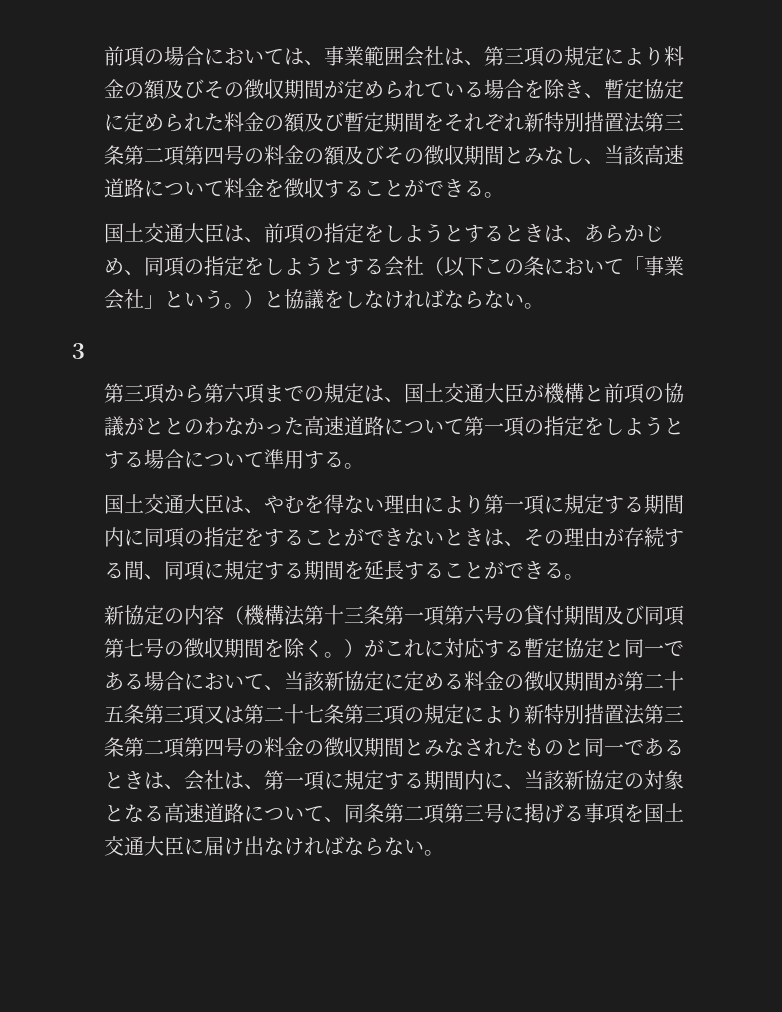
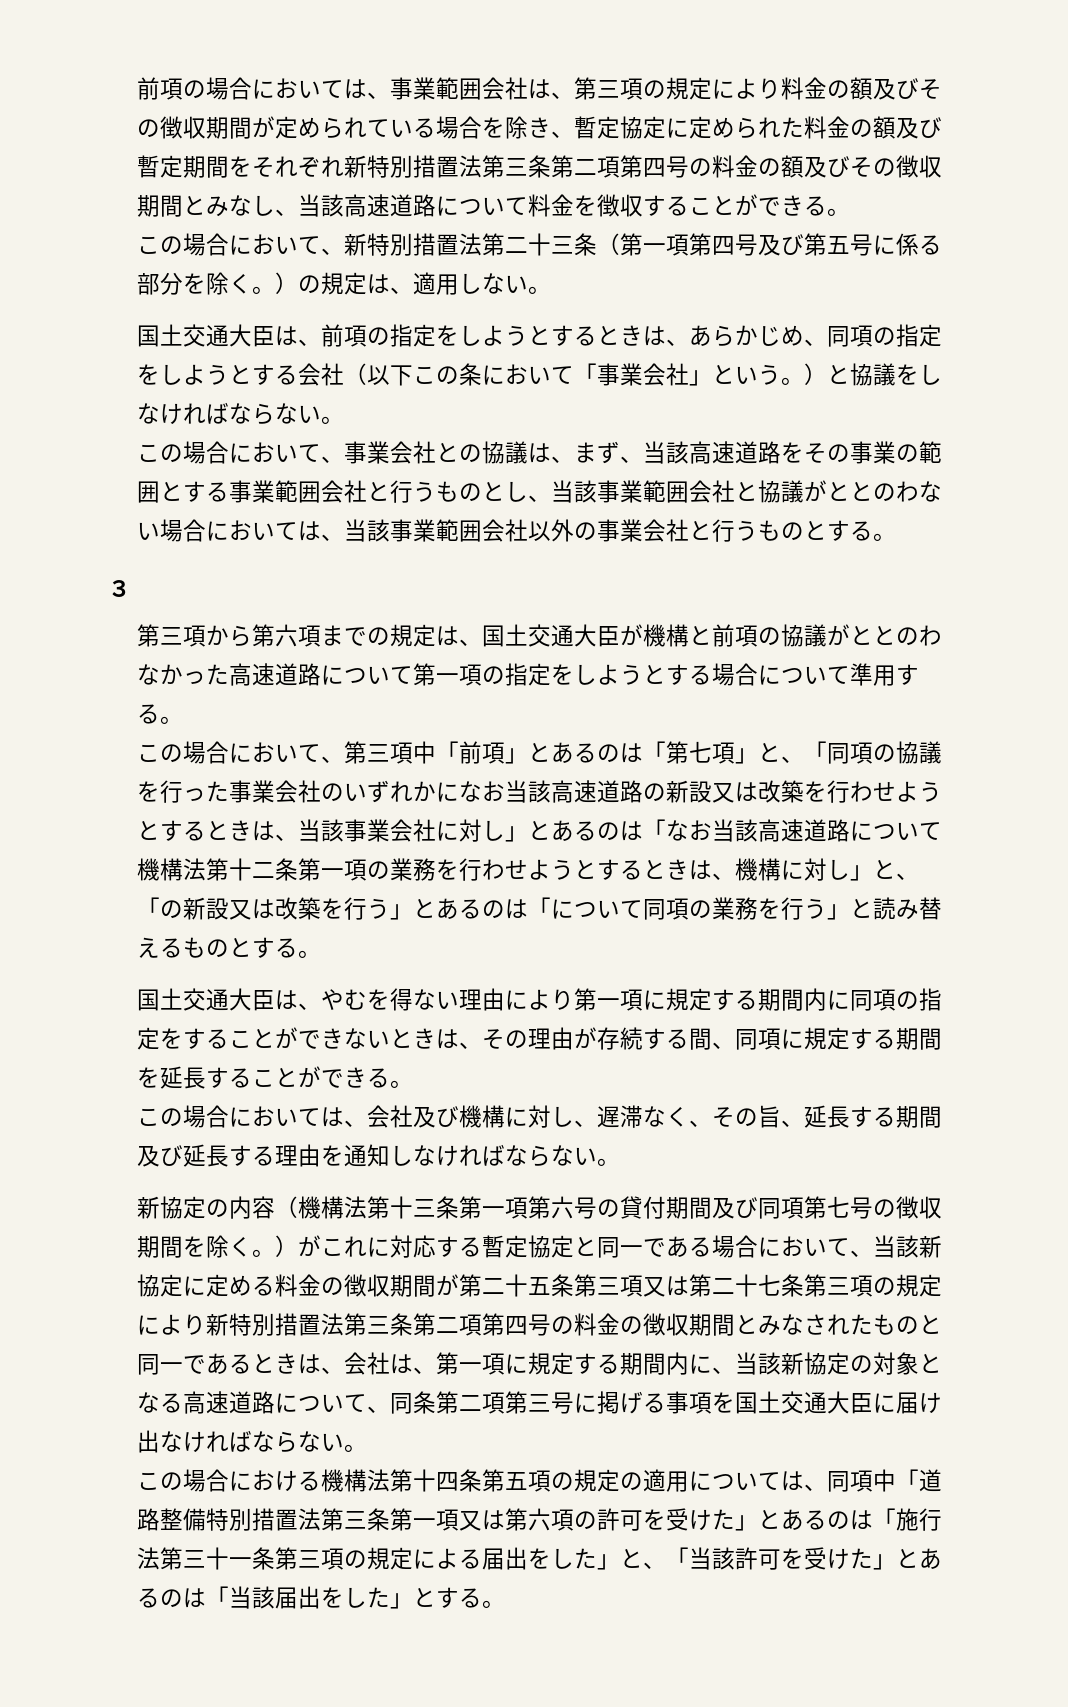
(505, 195) none -> [137,233,943,256] [137,272,552,295] // この場合において、新特別措置法第二十三条（第一項第四号及び第五号に係る部分を除く。）の規定は、適用しない。
(545, 306) none -> [137,441,943,464] [137,480,943,503] [137,519,897,542] // この場合において、事業会社との協議は、まず、当該高速道路をその事業の範囲とする事業範囲会社と行うものとし、当該事業範囲会社と協議がととのわない場合においては、当該事業範囲会社以外の事業会社と行うものとする。
(365, 466) none -> [137,741,943,764] [137,780,943,803] [137,819,943,842] [137,858,920,881] [137,897,943,920] [137,937,322,958] // この場合において、第三項中「前項」とあるのは「第七項」と、「同項の協議を行った事業会社のいずれかになお当該高速道路の新設又は改築を行わせようとするときは、当該事業会社に対し」とあるのは「なお当該高速道路について機構法第十二条第一項の業務を行わせようとするときは、機構に対し」と、「の新設又は改築を行う」とあるのは「について同項の業務を行う」と読み替えるものとする。
(585, 577) none -> [137,1105,943,1128] [137,1144,621,1167] // この場合においては、会社及び機構に対し、遅滞なく、その旨、延長する期間及び延長する理由を通知しなければならない。
(445, 853) none -> [137,1469,943,1492] [137,1508,943,1531] [137,1547,943,1570] [137,1586,506,1609] // この場合における機構法第十四条第五項の規定の適用については、同項中「道路整備特別措置法第三条第一項又は第六項の許可を受けた」とあるのは「施行法第三十一条第三項の規定による届出をした」と、「当該許可を受けた」とあるのは「当該届出をした」とする。

